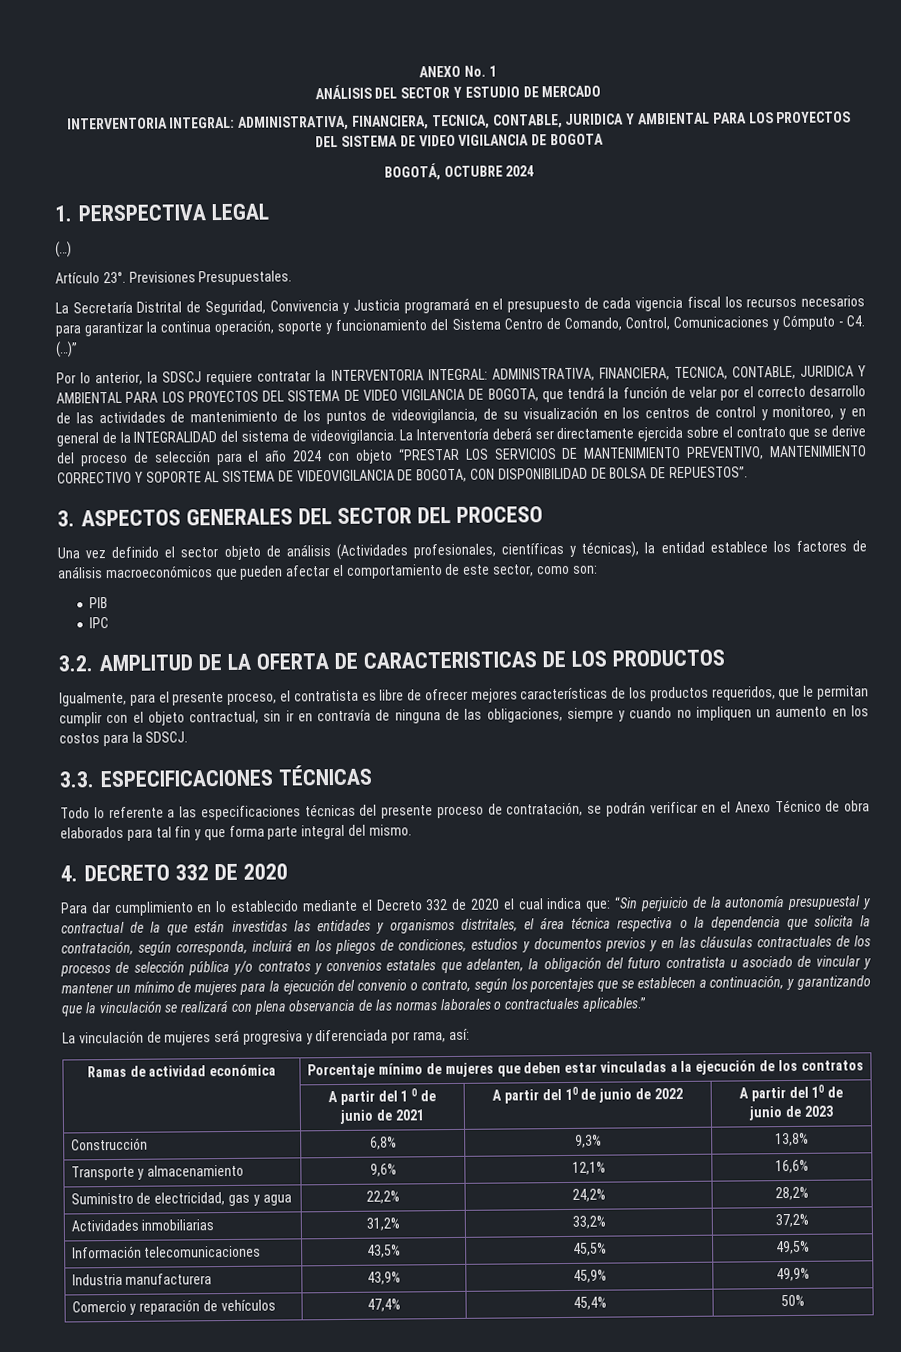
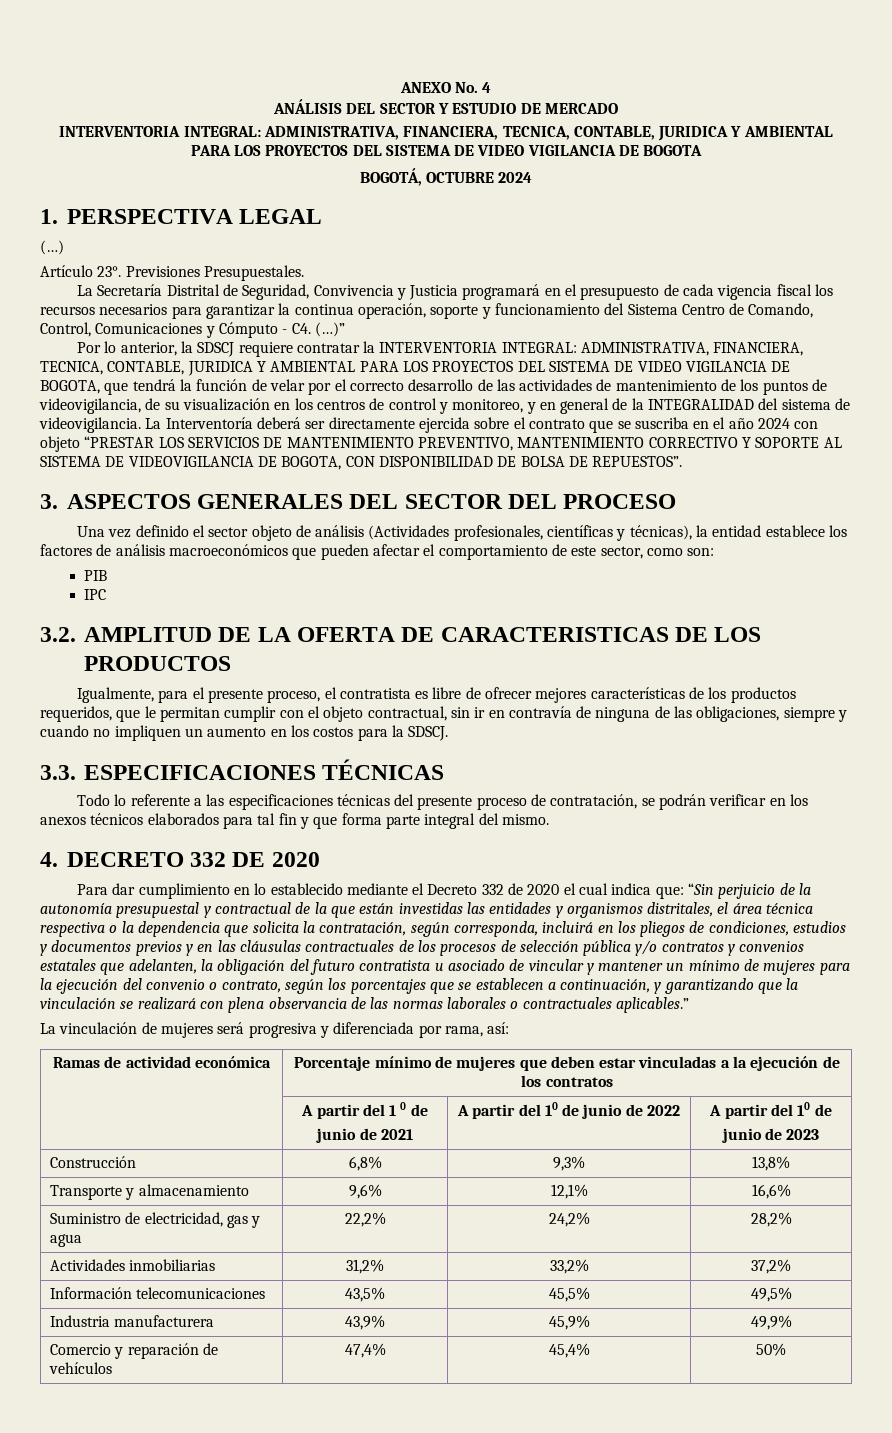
[488,65,497,77] 1 -> [482,82,492,93] 4
[830,425,866,437] [56,450,243,467] derive del proceso de selección para -> [634,417,710,429] suscriba en
[720,799,870,813] el Anexo Técnico de obra -> [790,794,809,806] [40,813,144,825] los anexos técnicos

